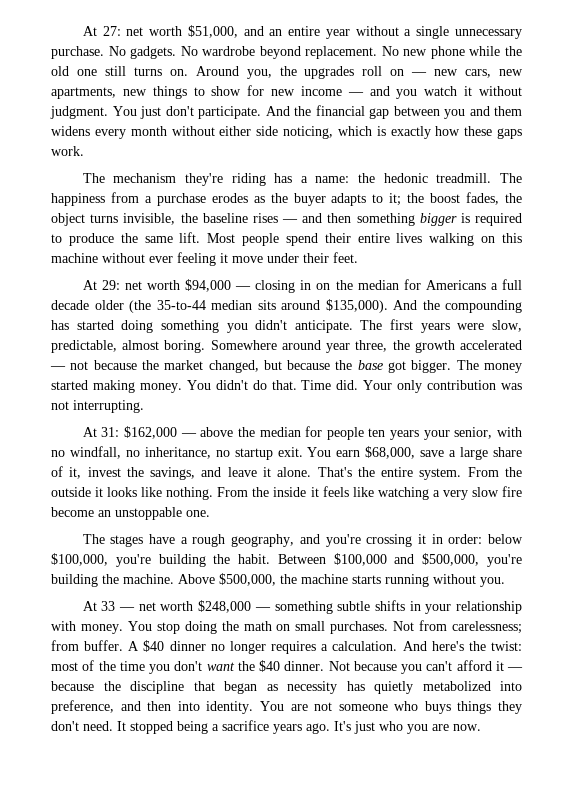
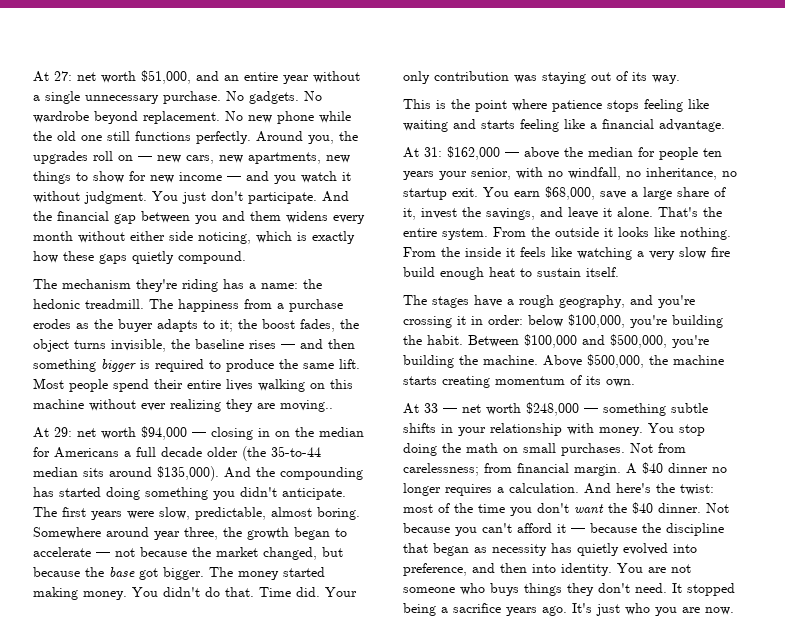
[133,67,188,76] turns on. -> [135,131,251,144] functions perfectly.
[51,146,84,156] work. -> [132,251,246,264] quietly compound.
[177,252,358,266] feeling it move under their feet. -> [170,399,333,412] realizing they are moving..
[460,340,522,350] accelerated -> [294,527,347,540] [33,547,91,557] began to accelerate
[51,400,144,413] not interrupting. -> [542,71,680,84] [403,99,709,112] [403,119,725,132] staying out of its way. // This is the point where patience stops feeling like waiting and starts feeling like a financial advantage.
[51,507,210,520] become an unstoppable one. -> [403,267,619,280] build enough heat to sustain itself.
[385,574,505,587] running without you. -> [442,375,635,388] creating momentum of its own.
[84,640,124,651] buffer. -> [517,463,621,476] financial margin.
[422,681,491,691] metabolized -> [623,543,668,555] evolved

